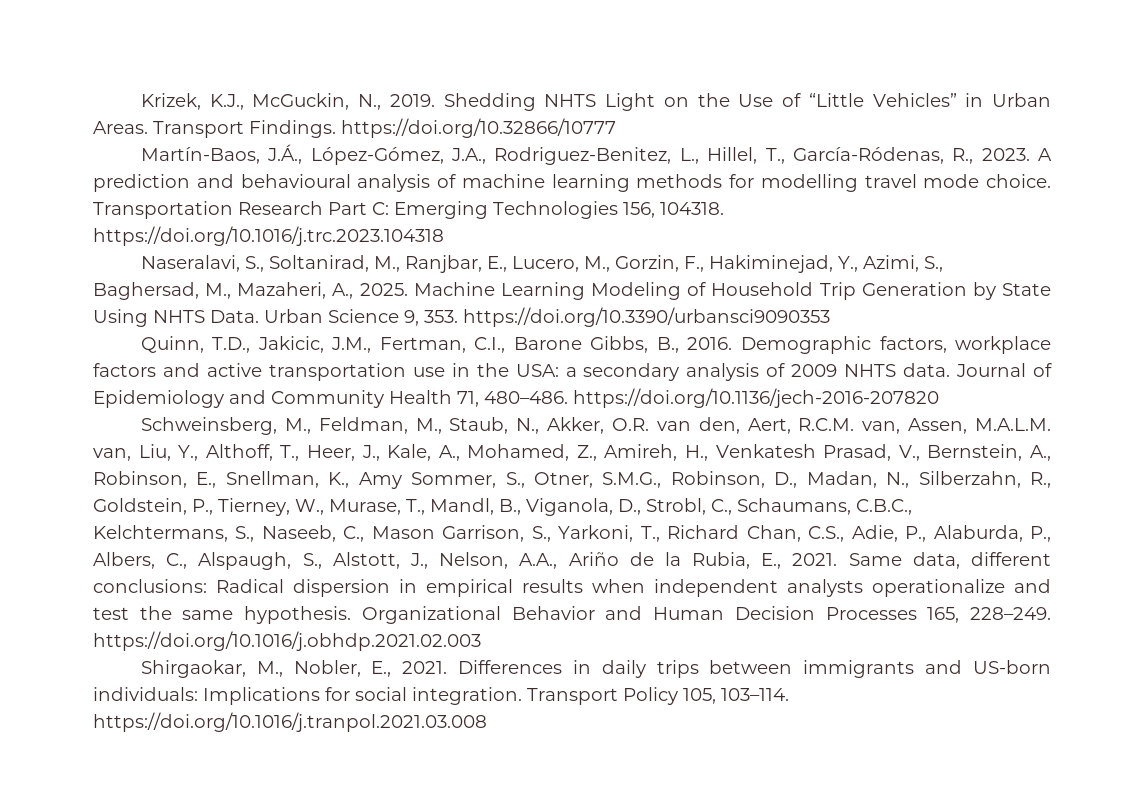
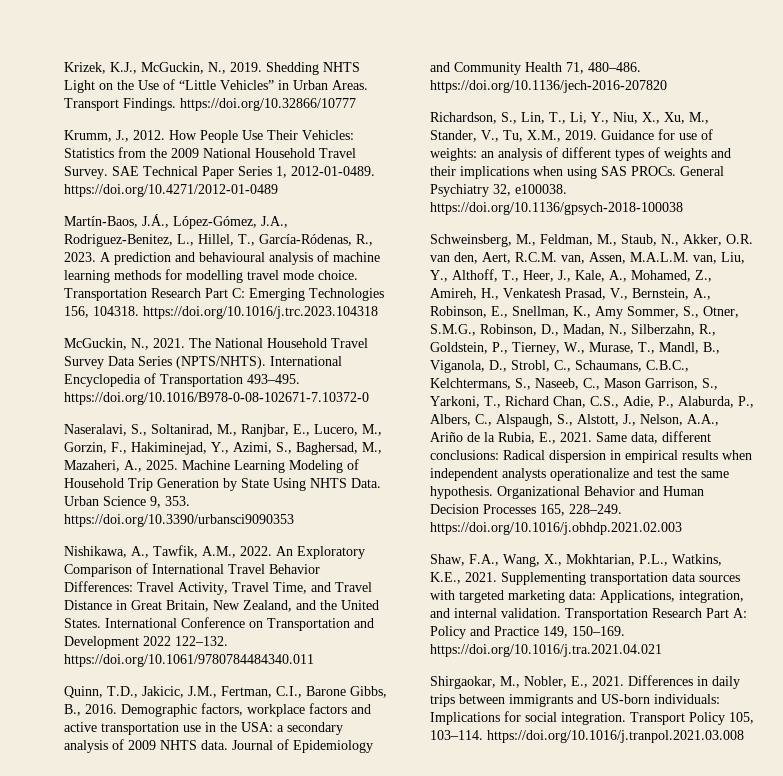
(616, 128) none -> [64,130,354,143] [64,147,356,158] [64,166,375,179] [64,184,278,197] // Krumm, J., 2012. How People Use Their Vehicles: Statistics from the 2009 National Household Travel Survey. SAE Technical Paper Series 1, 2012-01-0489. https://doi.org/10.4271/2012-01-0489
(444, 236) none -> [64,338,368,350] [64,356,342,369] [64,373,300,387] [64,392,369,405] // McGuckin, N., 2021. The National Household Travel Survey Data Series (NPTS/NHTS). International Encyclopedia of Transportation 493–495. https://doi.org/10.1016/B978-0-08-102671-7.10372-0
(830, 317) none -> [64,545,365,559] [64,563,320,577] [64,581,372,595] [64,600,379,612] [64,617,374,631] [64,636,228,649] [64,654,314,667] // Nishikawa, A., Tawfik, A.M., 2022. An Exploratory Comparison of International Travel Behavior Differences: Travel Activity, Travel Time, and Travel Distance in Great Britain, New Zealand, and the United States. International Conference on Transportation and Development 2022 122–132. https://doi.org/10.1061/9780784484340.011
(939, 398) none -> [430,112,709,124] [430,129,713,142] [430,147,731,161] [430,166,724,179] [430,184,567,197] [430,202,683,215] // Richardson, S., Lin, T., Li, Y., Niu, X., Xu, M., Stander, V., Tu, X.M., 2019. Guidance for use of weights: an analysis of different types of weights and their implications when using SAS PROCs. General Psychiatry 32, e100038. https://doi.org/10.1136/gpsych-2018-100038
(481, 641) none -> [430,554,722,567] [430,572,740,585] [430,590,744,603] [430,608,747,621] [430,626,625,639] [430,644,662,657] // Shaw, F.A., Wang, X., Mokhtarian, P.L., Watkins, K.E., 2021. Supplementing transportation data sources with targeted marketing data: Applications, integration, and internal validation. Transportation Research Part A: Policy and Practice 149, 150–169. https://doi.org/10.1016/j.tra.2021.04.021

